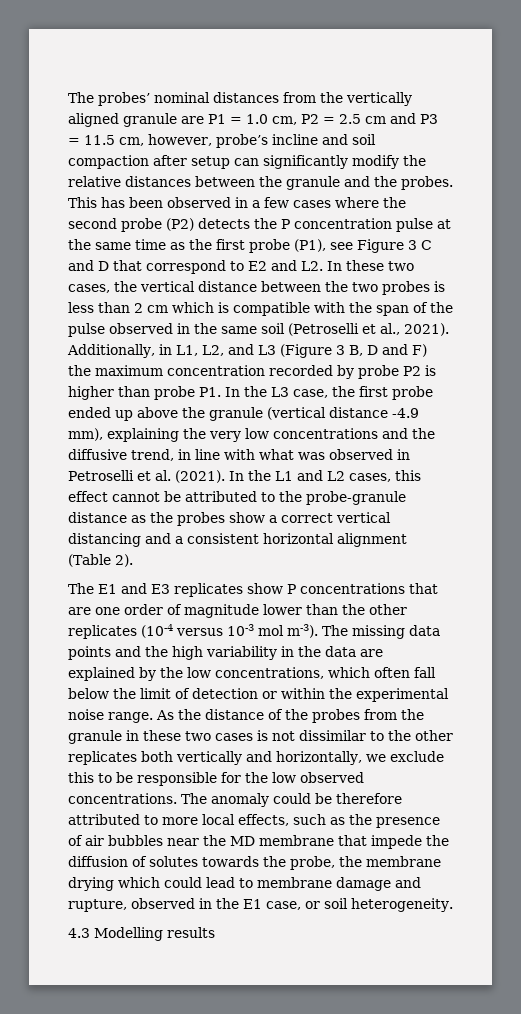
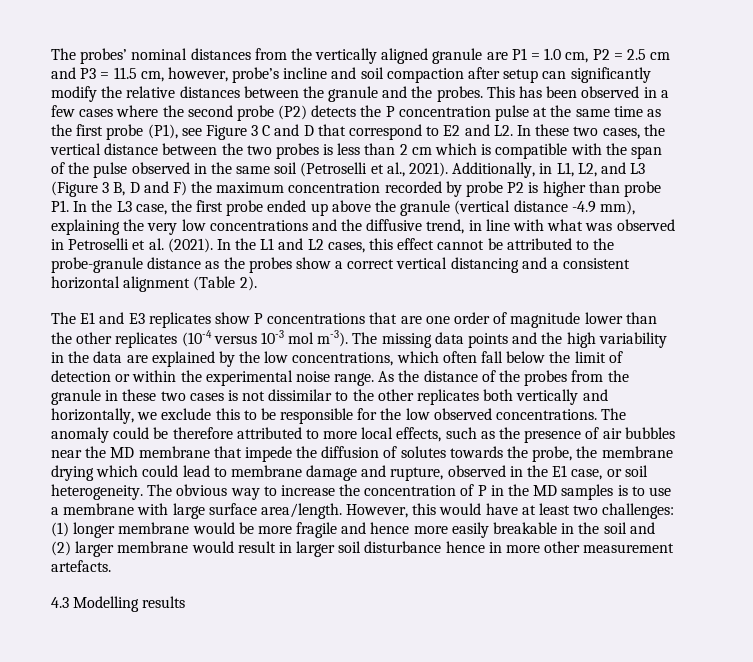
(453, 905) none -> [147,484,671,500] [51,503,675,519] [51,522,655,538] [51,541,675,557] [51,560,111,572] The obvious way to increase the concentration of P in the MD samples is to use a membrane with large surface area/length. However, this would have at least two challenges: (1) longer membrane would be more fragile and hence more easily breakable in the soil and (2) larger membrane would result in larger soil disturbance hence in more other measurement artefacts.

